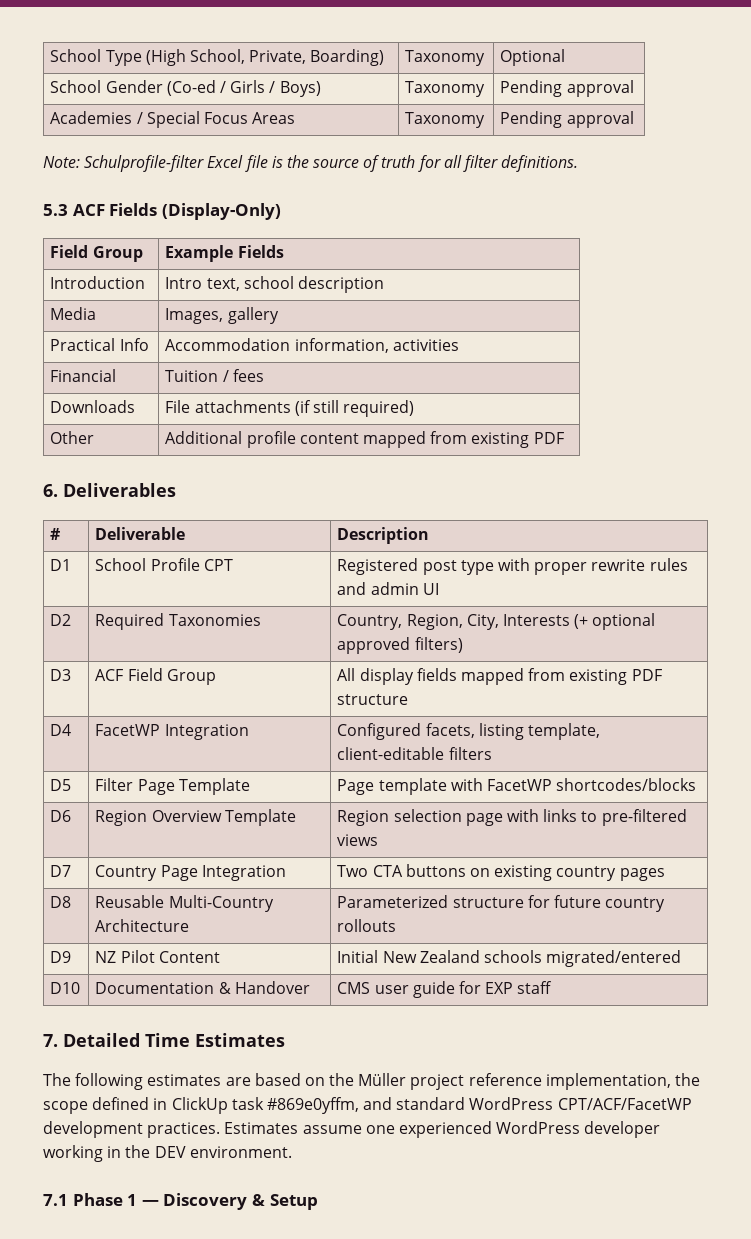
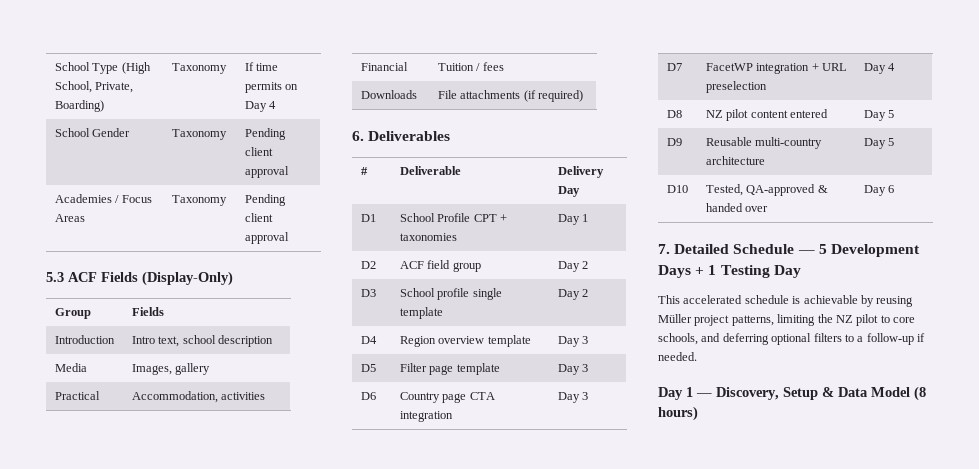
[500,49,566,66] [50,80,321,97] [405,81,486,97] [500,80,563,97] Optional // School Gender (Co-ed / Girls / Boys) | Taxonomy | Pending -> [244,62,279,71] [244,82,299,93] [244,101,277,112] [54,128,131,137] [171,129,227,140] [244,128,286,140] [244,147,273,156] If time permits on Day 4 // School Gender | Taxonomy | Pending client
[146,111,200,128] Special -> (120, 199) none
[566,111,634,128] [43,155,579,172] approval // Note: Schulprofile-filter Excel file is the source of truth for all filter definitions. -> [244,213,273,222] [244,232,289,244] client approval
[50,245,143,262] [165,245,234,262] Field Group | Example -> [54,308,91,319] Group |
[119,338,149,351] [165,338,389,353] Info | Accommodation information, -> [131,391,218,403] | Accommodation,
[312,400,339,413] still -> (536, 96) none
[50,431,95,444] [165,431,564,448] // Other | Additional profile content mapped from existing PDF -> (584, 96) none
[337,527,430,544] Description -> [557,166,604,178] [557,186,580,197] Delivery Day
[337,558,688,575] [337,582,439,595] [50,614,72,626] [95,613,261,630] [337,613,656,630] [337,637,463,654] [50,669,72,681] [95,668,216,685] [337,668,662,685] [337,694,409,705] [50,724,72,736] [95,724,249,740] [337,723,600,740] [337,747,492,760] [50,779,72,791] [95,778,250,795] [337,778,697,795] [50,810,72,822] [95,809,296,826] [337,809,687,826] [337,834,379,846] [50,865,72,877] [95,865,286,881] [337,864,665,881] [50,896,72,908] [95,895,274,912] [95,919,190,932] [337,895,666,912] [337,919,397,932] [50,951,72,963] [95,950,220,963] [337,950,682,967] [50,982,81,994] [95,981,310,994] [337,981,553,998] [43,1033,285,1047] [43,1073,701,1090] [43,1097,692,1114] [43,1121,661,1138] [43,1145,292,1162] [43,1193,318,1210] | Registered post type with proper rewrite rules and admin UI // D2 | Required Taxonomies | Country, Region, City, Interests (+ optional approved filters) // D3 | ACF Field Group | All display fields mapped from existing PDF structure // D4 | FacetWP Integration | Configured facets, listing template, client-editable filters // D5 | Filter Page Template | Page template with FacetWP shortcodes/blocks // D6 | Region Overview Template | Region selection page with links to pre-filtered views // D7 | Country Page Integration | Two CTA buttons on existing country pages // D8 | Reusable Multi-Country Architecture | Parameterized structure for future country rollouts // D9 | NZ Pilot Content | Initial New Zealand schools migrated/entered // D10 | Documentation & Handover | CMS user guide for EXP staff // 7. Detailed Time Estimates // The following estimates are based on the Müller project reference implementation, the scope defined in ClickUp task #869e0yffm, and standard WordPress CPT/ACF/FacetWP development practices. Estimates assume one experienced WordPress developer working in the DEV environment. // 7.1 Phase 1 — Discovery & Setup -> [500,214,508,222] [399,233,457,241] [557,214,589,225] [360,261,376,269] [399,260,481,272] [557,261,589,272] [360,289,376,297] [399,288,502,300] [399,307,443,319] [557,289,589,300] [360,336,377,344] [399,335,531,347] [557,336,589,347] [360,364,376,372] [399,363,500,375] [557,364,589,375] [360,392,376,400] [399,392,495,403] [399,411,453,422] [557,392,589,403] [666,63,682,71] [705,63,848,74] [705,81,767,93] [863,63,896,74] [666,110,682,118] [705,109,829,121] [863,110,895,121] [666,138,682,146] [705,137,823,149] [705,156,765,165] [863,138,895,149] [666,185,688,193] [705,184,828,196] [705,203,769,212] [863,185,895,196] [658,244,920,257] [658,265,801,278] [658,295,914,307] [658,314,915,326] [658,333,925,345] [658,352,697,361] [658,386,926,401] [658,406,698,421] + taxonomies | Day 1 // D2 | ACF field group | Day 2 // D3 | School profile single template | Day 2 // D4 | Region overview template | Day 3 // D5 | Filter page template | Day 3 // D6 | Country page CTA integration | Day 3 // D7 | FacetWP integration + URL preselection | Day 4 // D8 | NZ pilot content entered | Day 5 // D9 | Reusable multi-country architecture | Day 5 // D10 | Tested, QA-approved & handed over | Day 6 // 7. Detailed Schedule — 5 Development Days + 1 Testing Day // This accelerated schedule is achievable by reusing Müller project patterns, limiting the NZ pilot to core schools, and deferring optional filters to a follow-up if needed. // Day 1 — Discovery, Setup & Data Model (8 hours)

